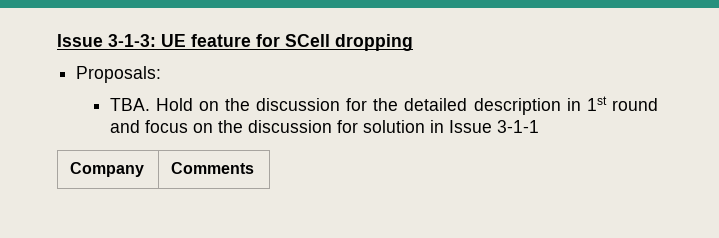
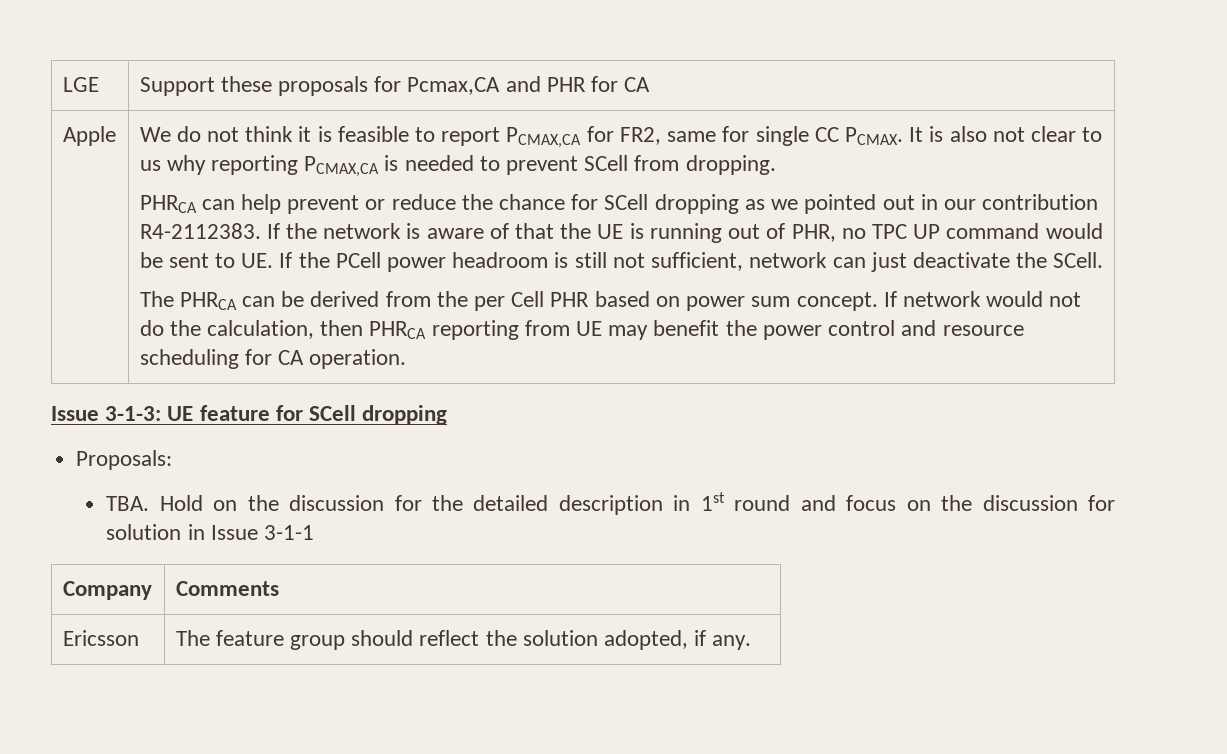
(57, 40) none -> [62,77,99,92] [139,76,651,96] [62,126,116,146] [139,126,1103,148] [139,155,776,177] [139,194,1099,214] [139,223,1103,243] [139,252,1104,272] [139,291,1082,311] [139,320,1024,340] [139,349,407,369] LGE | Support these proposals for Pcmax,CA and PHR for CA // Apple | We do not think it is feasible to report PCMAX,CA for FR2, same for single CC PCMAX. It is also not clear to us why reporting PCMAX,CA is needed to prevent SCell from dropping. // PHRCA can help prevent or reduce the chance for SCell dropping as we pointed out in our contribution R4-2112383. If the network is aware of that the UE is running out of PHR, no TPC UP command would be sent to UE. If the PCell power headroom is still not sufficient, network can just deactivate the SCell. // The PHRCA can be derived from the per Cell PHR based on power sum concept. If network would not do the calculation, then PHRCA reporting from UE may benefit the power control and resource scheduling for CA operation. //
(255, 168) none -> [62,630,139,646] [175,630,752,650] // Ericsson | The feature group should reflect the solution adopted, if any.

